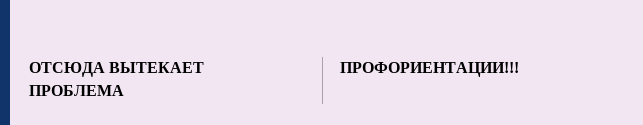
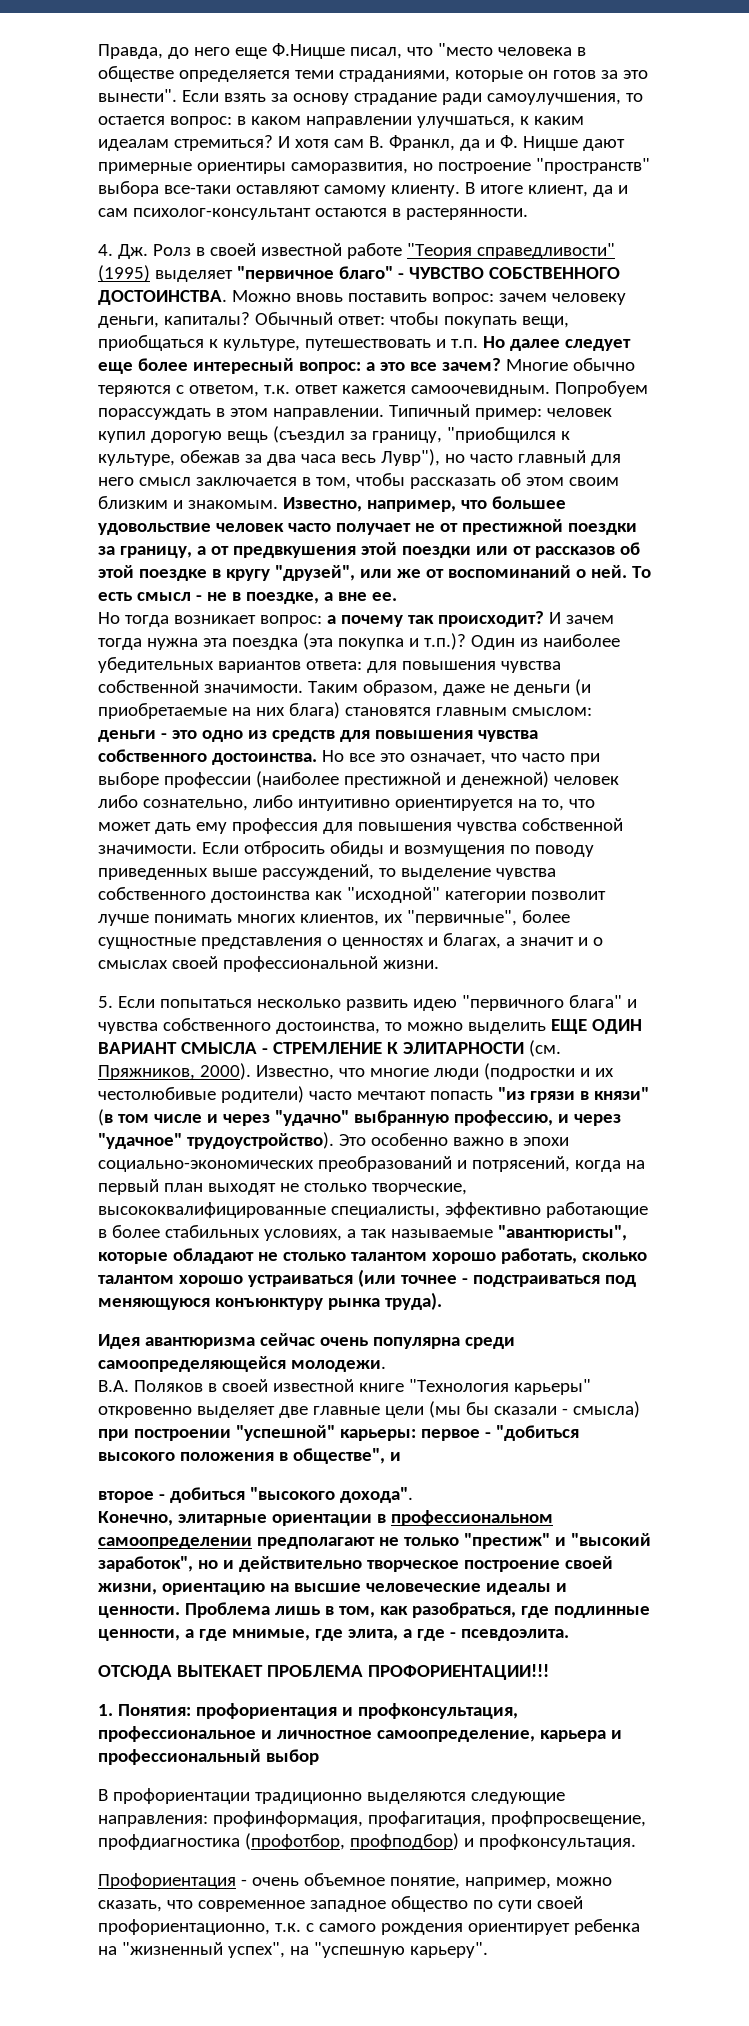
[29,62,205,77] [29,85,124,96] [340,62,519,77] ОТСЮДА ВЫТЕКАЕТ ПРОБЛЕМА ПРОФОРИЕНТАЦИИ!!! -> [98,43,586,59] [98,66,648,82] [98,89,643,105] [98,116,584,128] [98,135,625,151] [98,158,650,174] [98,181,628,197] [98,208,528,220] [98,243,615,259] [98,265,620,282] [98,290,626,305] [98,312,569,328] [98,335,631,351] [98,358,635,374] [98,381,648,397] [98,404,612,420] [98,426,570,443] [98,449,621,466] [98,473,619,489] [98,496,566,512] [98,519,637,535] [98,542,640,558] [98,565,651,581] [98,592,397,604] [98,611,614,627] [98,633,620,650] [98,657,561,673] [98,679,591,696] [98,702,592,719] [98,730,538,742] [98,749,600,765] [98,771,619,788] [98,795,595,811] [98,818,623,834] [98,841,594,857] [98,864,556,880] [98,887,606,903] [98,910,570,926] [98,933,603,949] [98,956,439,972] [98,995,637,1011] [98,1018,642,1034] [98,1040,561,1057] [98,1063,614,1080] [98,1086,649,1103] [98,1109,621,1126] [98,1132,569,1149] [98,1156,645,1172] [98,1179,467,1195] [98,1202,648,1218] [98,1225,627,1241] [98,1248,647,1264] [98,1269,636,1287] [98,1292,442,1310] [98,1333,515,1349] [98,1356,386,1372] [98,1379,591,1395] [98,1401,640,1418] [98,1425,579,1441] [98,1448,401,1464] [98,1487,413,1503] [98,1510,553,1526] [98,1533,651,1549] [98,1556,613,1572] [98,1583,567,1595] [98,1602,650,1618] [98,1629,569,1641] [98,1664,549,1680] [98,1703,518,1719] [98,1726,622,1742] [98,1749,319,1765] [98,1788,565,1804] [98,1811,646,1827] [98,1833,636,1850] [98,1873,612,1889] [98,1896,583,1912] [98,1919,640,1935] [98,1942,488,1958] Правда, до него еще Ф.Ницше писал, что "место человека в обществе определяется теми страданиями, которые он готов за это вынести". Если взять за основу страдание ради самоулучшения, то остается вопрос: в каком направлении улучшаться, к каким идеалам стремиться? И хотя сам В. Франкл, да и Ф. Ницше дают примерные ориентиры саморазвития, но построение "пространств" выбора все-таки оставляют самому клиенту. В итоге клиент, да и сам психолог-консультант остаются в растерянности. // 4. Дж. Ролз в своей известной работе "Теория справедливости" (1995) выделяет "первичное благо" - ЧУВСТВО СОБСТВЕННОГО ДОСТОИНСТВА. Можно вновь поставить вопрос: зачем человеку деньги, капиталы? Обычный ответ: чтобы покупать вещи, приобщаться к культуре, путешествовать и т.п. Но далее следует еще более интересный вопрос: а это все зачем? Многие обычно теряются с ответом, т.к. ответ кажется самоочевидным. Попробуем порассуждать в этом направлении. Типичный пример: человек купил дорогую вещь (съездил за границу, "приобщился к культуре, обежав за два часа весь Лувр"), но часто главный для него смысл заключается в том, чтобы рассказать об этом своим близким и знакомым. Известно, например, что большее удовольствие человек часто получает не от престижной поездки за границу, а от предвкушения этой поездки или от рассказов об этой поездке в кругу "друзей", или же от воспоминаний о ней. То есть смысл - не в поездке, а вне ее. // Но тогда возникает вопрос: а почему так происходит? И зачем тогда нужна эта поездка (эта покупка и т.п.)? Один из наиболее убедительных вариантов ответа: для повышения чувства собственной значимости. Таким образом, даже не деньги (и приобретаемые на них блага) становятся главным смыслом: деньги - это одно из средств для повышения чувства собственного достоинства. Но все это означает, что часто при выборе профессии (наиболее престижной и денежной) человек либо сознательно, либо интуитивно ориентируется на то, что может дать ему профессия для повышения чувства собственной значимости. Если отбросить обиды и возмущения по поводу приведенных выше рассуждений, то выделение чувства собственного достоинства как "исходной" категории позволит лучше понимать многих клиентов, их "первичные", более сущностные представления о ценностях и благах, а значит и о смыслах своей профессиональной жизни. // 5. Если попытаться несколько развить идею "первичного блага" и чувства собственного достоинства, то можно выделить ЕЩЕ ОДИН ВАРИАНТ СМЫСЛА - СТРЕМЛЕНИЕ К ЭЛИТАРНОСТИ (см. Пряжников, 2000). Известно, что многие люди (подростки и их честолюбивые родители) часто мечтают попасть "из грязи в князи" (в том числе и через "удачно" выбранную профессию, и через "удачное" трудоустройство). Это особенно важно в эпохи социально-экономических преобразований и потрясений, когда на первый план выходят не столько творческие, высококвалифицированные специалисты, эффективно работающие в более стабильных условиях, а так называемые "авантюристы", которые обладают не столько талантом хорошо работать, сколько талантом хорошо устраиваться (или точнее - подстраиваться под меняющуюся конъюнктуру рынка труда). // Идея авантюризма сейчас очень популярна среди самоопределяющейся молодежи. // В.А. Поляков в своей известной книге "Технология карьеры" откровенно выделяет две главные цели (мы бы сказали - смысла) при построении "успешной" карьеры: первое - "добиться высокого положения в обществе", и // второе - добиться "высокого дохода". // Конечно, элитарные ориентации в профессиональном самоопределении предполагают не только "престиж" и "высокий заработок", но и действительно творческое построение своей жизни, ориентацию на высшие человеческие идеалы и ценности. Проблема лишь в том, как разобраться, где подлинные ценности, а где мнимые, где элита, а где - псевдоэлита. // ОТСЮДА ВЫТЕКАЕТ ПРОБЛЕМА ПРОФОРИЕНТАЦИИ!!! // 1. Понятия: профориентация и профконсультация, профессиональное и личностное самоопределение, карьера и профессиональный выбор // В профориентации традиционно выделяются следующие направления: профинформация, профагитация, профпросвещение, профдиагностика (профотбор, профподбор) и профконсультация. // Профориентация - очень объемное понятие, например, можно сказать, что современное западное общество по сути своей профориентационно, т.к. с самого рождения ориентирует ребенка на "жизненный успех", на "успешную карьеру".

